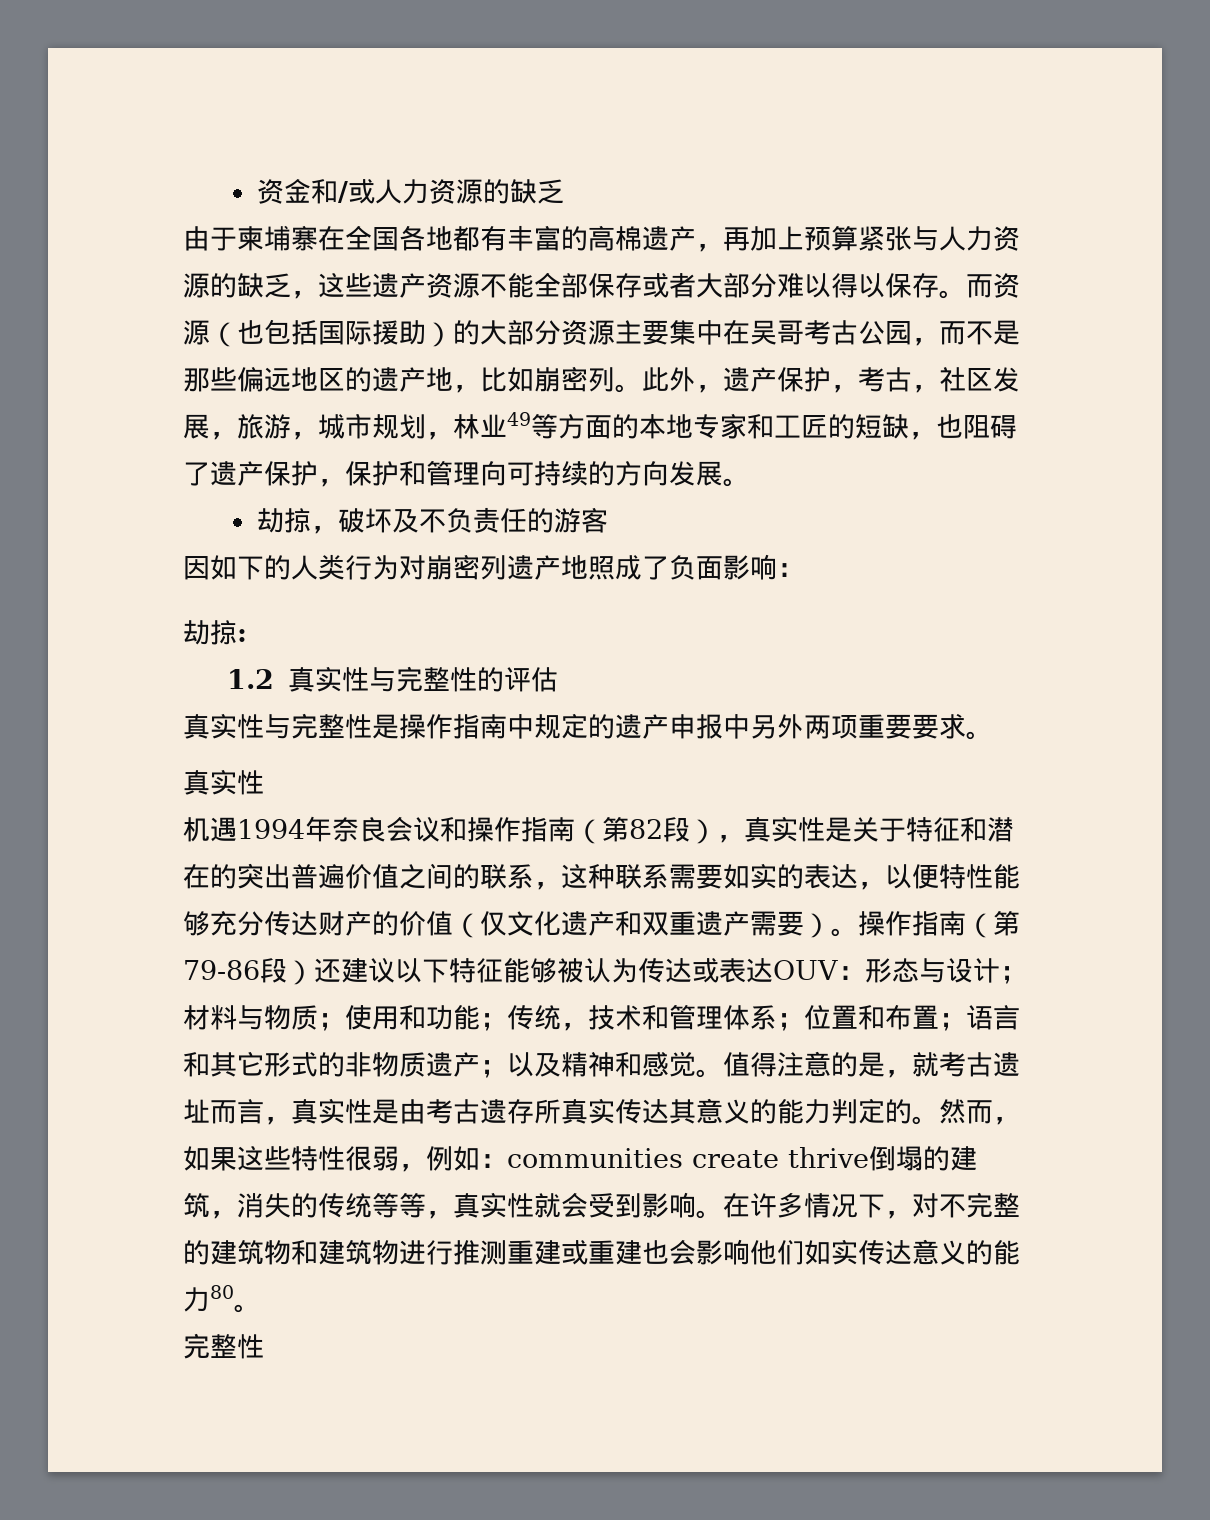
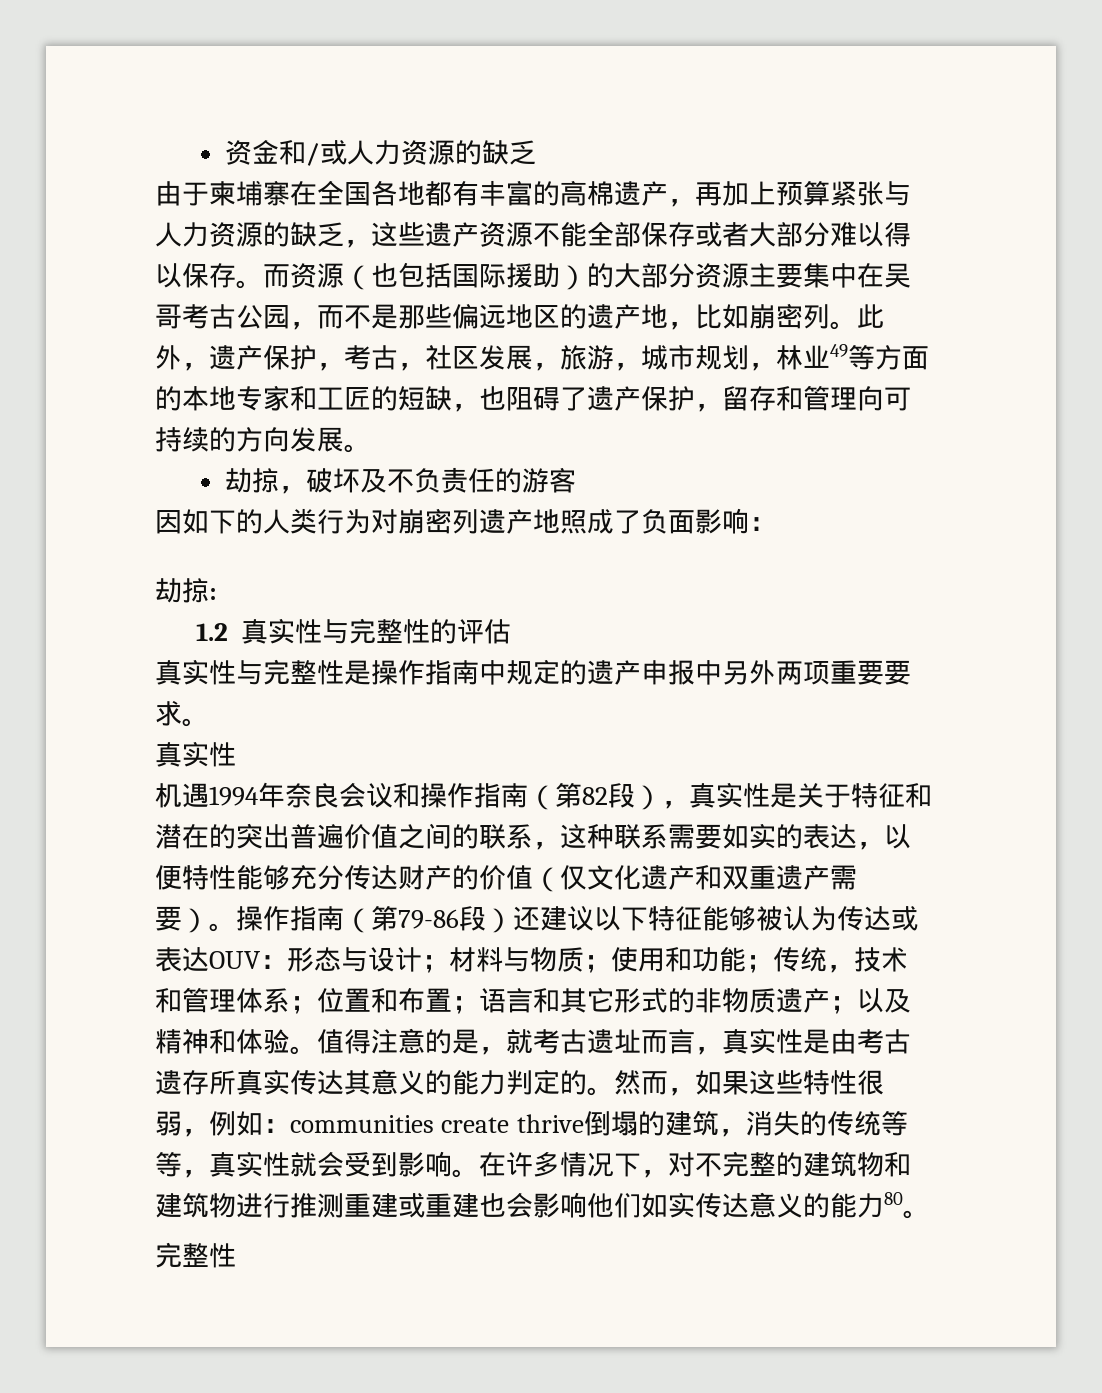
[345,461,399,486] 保护 -> [722,386,776,411] 留存
[642,1051,696,1077] 感觉 -> [236,1029,290,1054] 体验

